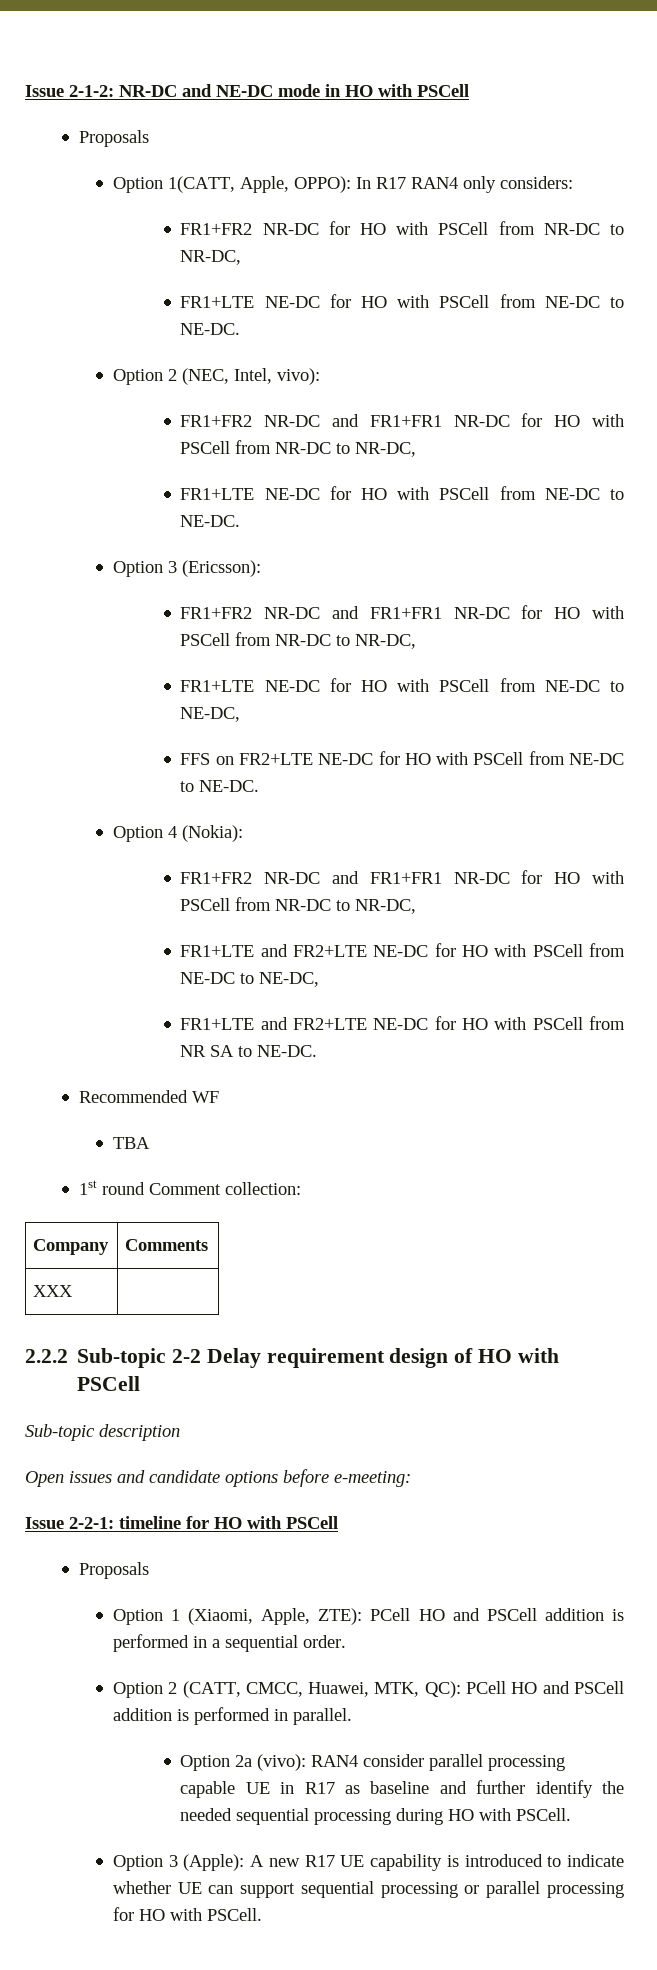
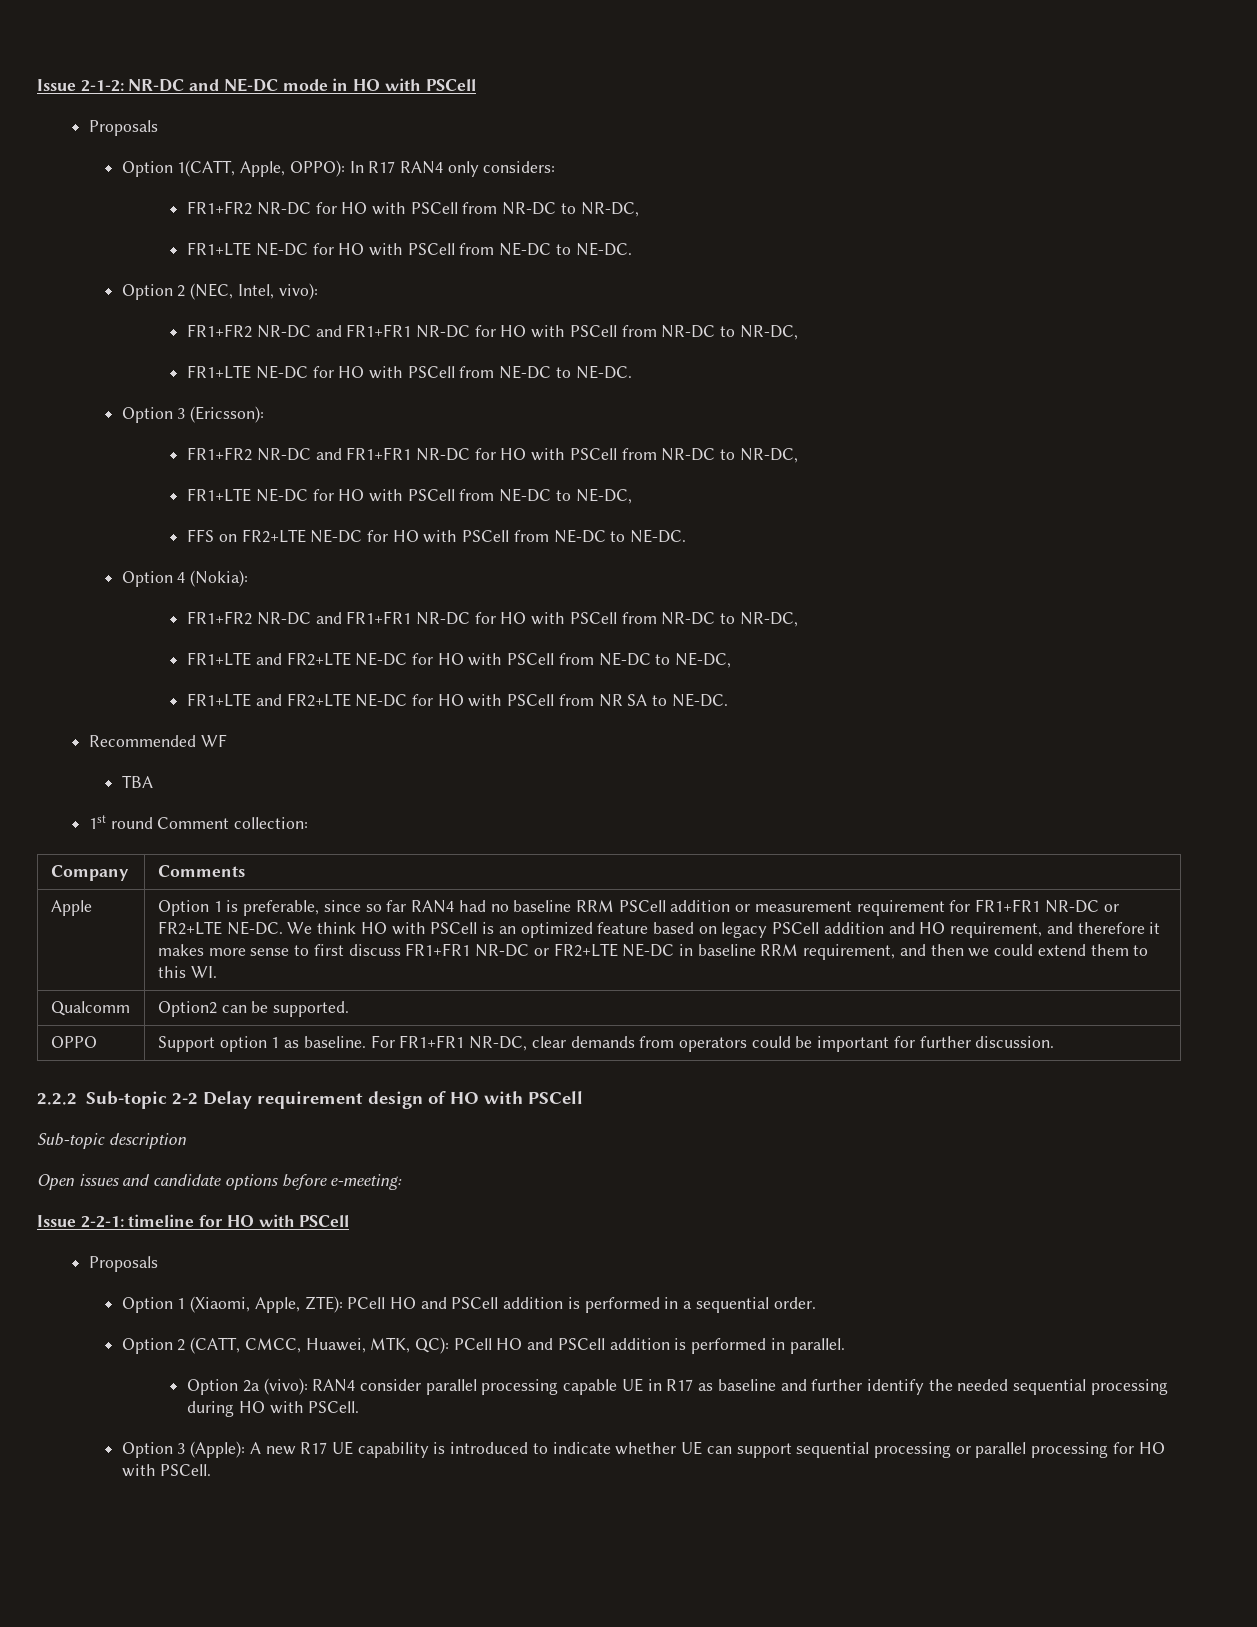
[33,1285,74,1297] XXX | -> [50,900,92,916] [157,899,1119,916] [157,921,1161,938] [157,943,1149,960] [157,966,217,978] [50,1001,130,1016] [157,1001,350,1017] [50,1036,97,1048] [157,1035,1055,1052] Apple | Option 1 is preferable, since so far RAN4 had no baseline RRM PSCell addition or measurement requirement for FR1+FR1 NR-DC or FR2+LTE NE-DC. We think HO with PSCell is an optimized feature based on legacy PSCell addition and HO requirement, and therefore it makes more sense to first discuss FR1+FR1 NR-DC or FR2+LTE NE-DC in baseline RRM requirement, and then we could extend them to this WI. // Qualcomm | Option2 can be supported. // OPPO | Support option 1 as baseline. For FR1+FR1 NR-DC, clear demands from operators could be important for further discussion.

